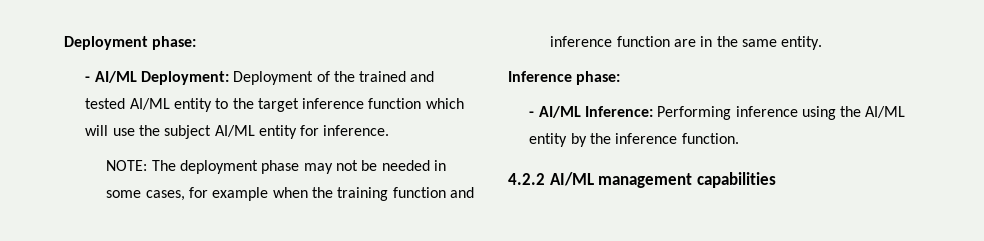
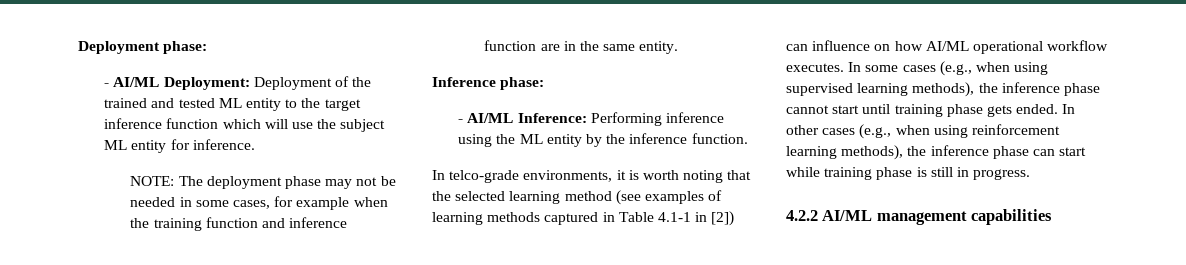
[129,98,170,110] AI/ML -> [218,98,242,108] ML
[214,125,255,137] AI/ML -> [104,140,128,150] ML
[865,106,906,118] AI/ML -> [519,134,543,144] ML
(739, 138) none -> [432,170,752,183] [432,190,723,205] [432,211,735,226] [786,40,1109,54] [786,61,1049,76] [786,82,1100,97] [786,104,1076,117] [786,124,1060,139] [786,145,1087,160] [786,167,1031,180] // In telco-grade environments, it is worth noting that the selected learning method (see examples of learning methods captured in Table 4.1-1 in [2]) can influence on how AI/ML operational workflow executes. In some cases (e.g., when using supervised learning methods), the inference phase cannot start until training phase gets ended. In other cases (e.g., when using reinforcement learning methods), the inference phase can start while training phase is still in progress.

